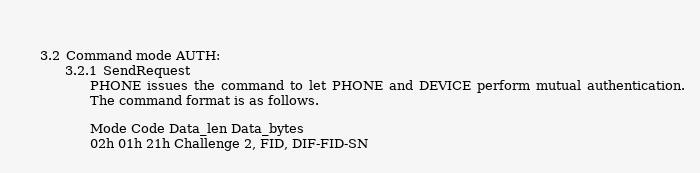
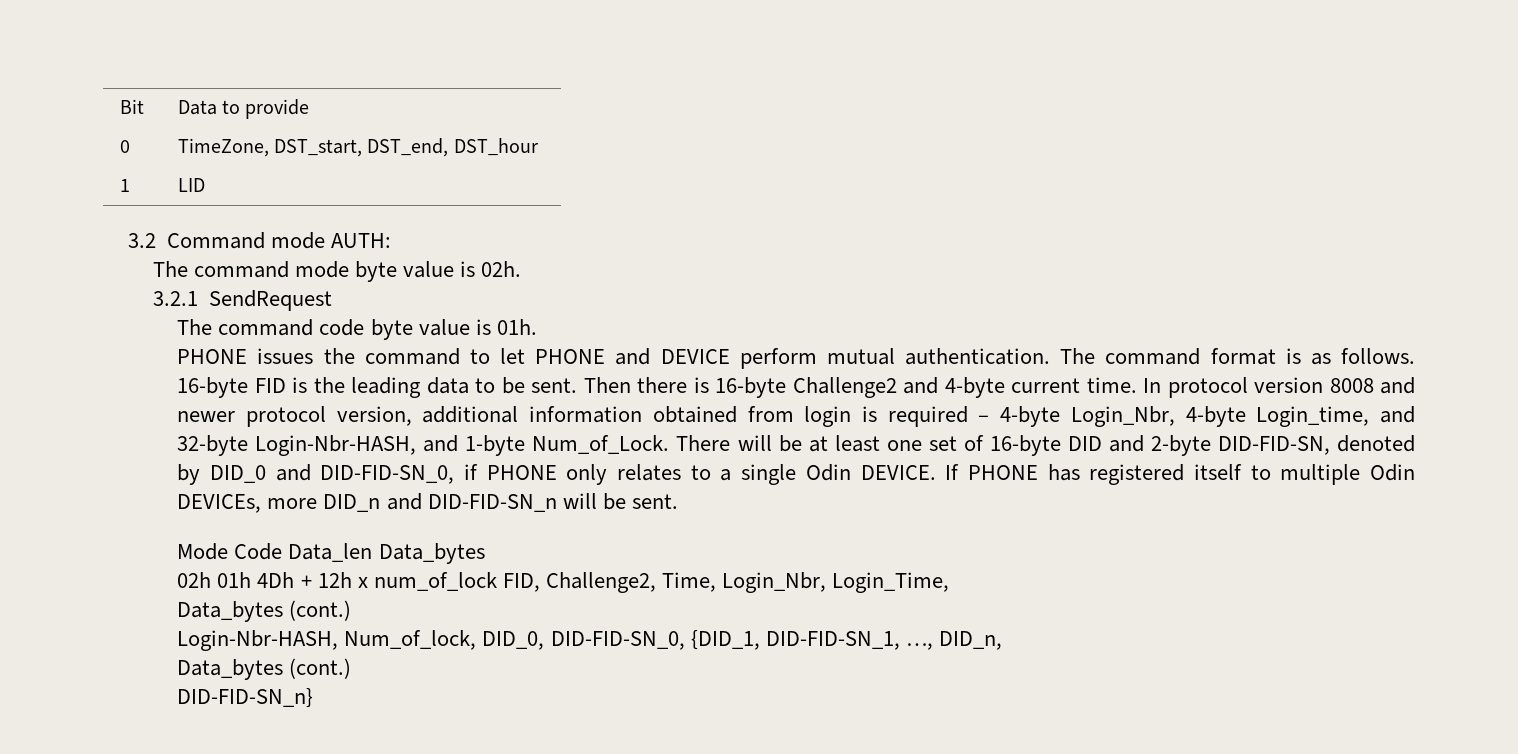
[39,50,221,60] [64,65,192,78] 3.2 Command mode AUTH: // 3.2.1 SendRequest -> [119,99,144,114] [177,99,310,119] [119,140,130,153] [177,138,538,157] [119,179,130,192] [177,178,205,192] [127,232,392,249] [152,261,521,282] [152,290,332,311] [177,319,537,340] Bit | Data to provide // 0 | TimeZone, DST_start, DST_end, DST_hour // 1 | LID // 3.2 Command mode AUTH: // The command mode byte value is 02h. // 3.2.1 SendRequest // The command code byte value is 01h.
(319, 100) none -> [177,377,1415,398] [177,406,1416,427] [177,435,1415,456] [177,464,1415,485] [177,493,678,513] 16-byte FID is the leading data to be sent. Then there is 16-byte Challenge2 and 4-byte current time. In protocol version 8008 and newer protocol version, additional information obtained from login is required – 4-byte Login_Nbr, 4-byte Login_time, and 32-byte Login-Nbr-HASH, and 1-byte Num_of_Lock. There will be at least one set of 16-byte DID and 2-byte DID-FID-SN, denoted by DID_0 and DID-FID-SN_0, if PHONE only relates to a single Odin DEVICE. If PHONE has registered itself to multiple Odin DEVICEs, more DID_n and DID-FID-SN_n will be sent.
[145,138,368,151] 21h Challenge 2, FID, DIF-FID-SN -> [257,572,950,593] [177,600,352,622] [177,630,1002,651] [177,658,352,680] [177,688,314,708] 4Dh + 12h x num_of_lock FID, Challenge2, Time, Login_Nbr, Login_Time, // Data_bytes (cont.) // Login-Nbr-HASH, Num_of_lock, DID_0, DID-FID-SN_0, {DID_1, DID-FID-SN_1, …, DID_n, // Data_bytes (cont.) // DID-FID-SN_n}

